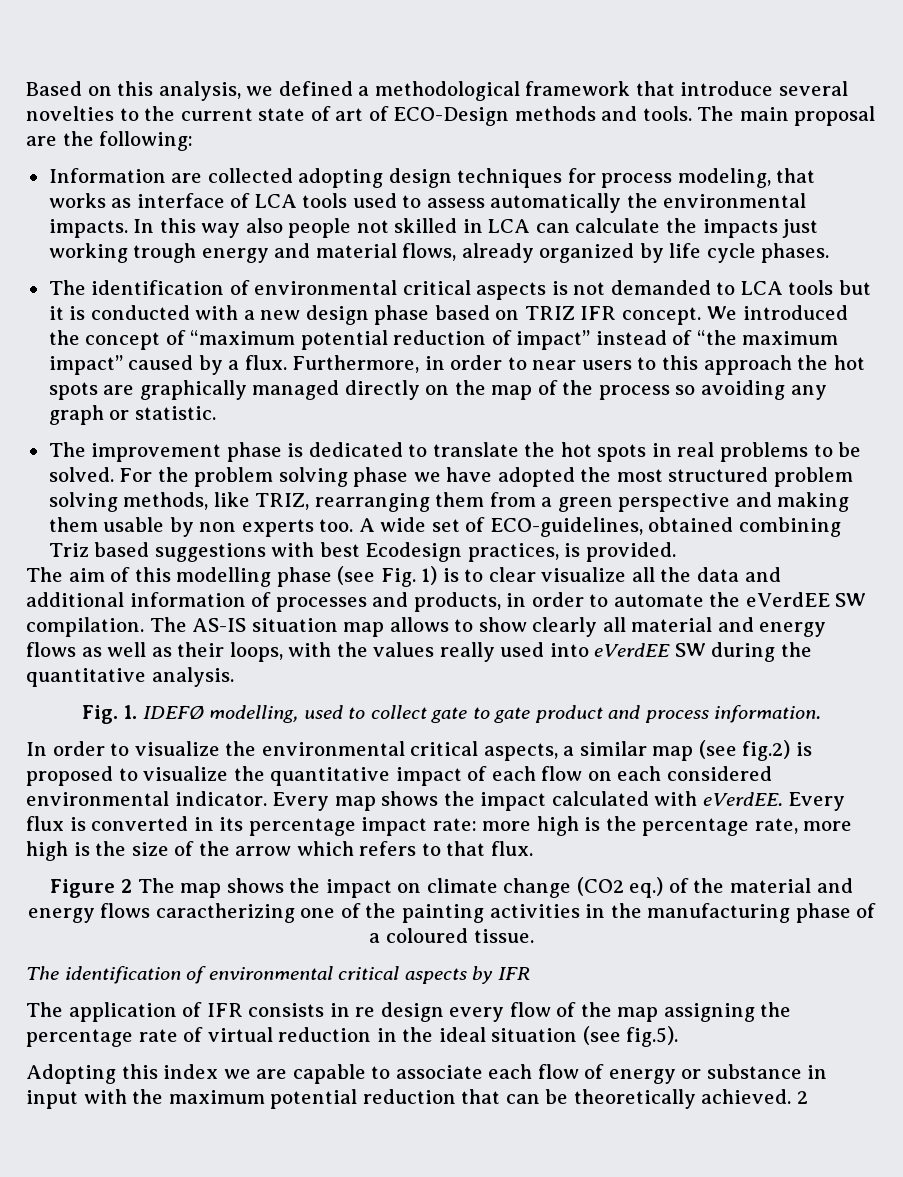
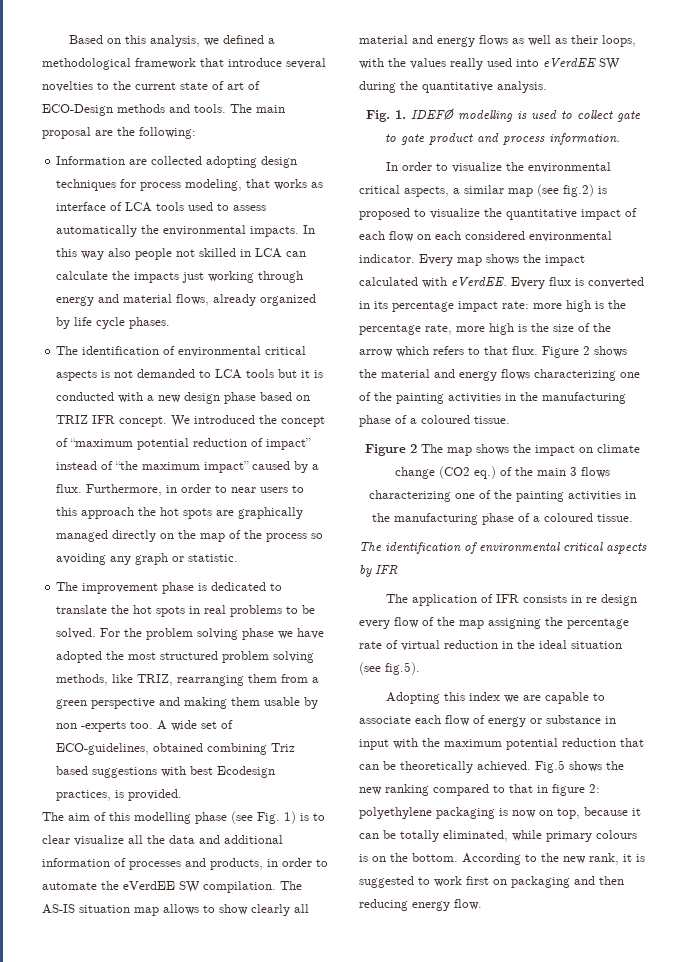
[133,243,197,263] trough -> [258,271,304,283] through
[241,519,314,537] experts -> [81,721,127,732] -experts
[209,705,299,723] modelling, -> [457,110,527,122] modelling is
(533, 848) none -> [542,346,627,358] [359,369,640,381] [359,392,626,404] [359,415,510,427] Figure 2 shows the material and energy flows characterizing one of the painting activities in the manufacturing phase of a coloured tissue.
[729,878,853,893] [27,903,295,923] material and energy flows caractherizing -> [537,467,610,478] [369,490,451,502] main 3 flows characterizing
[796,1091,808,1104] 2 -> [535,760,624,773] [359,784,600,796] [359,807,641,819] [359,830,637,842] [359,853,645,865] [359,876,624,888] [359,899,482,911] Fig.5 shows the new ranking compared to that in figure 2: polyethylene packaging is now on top, because it can be totally eliminated, while primary colours is on the bottom. According to the new rank, it is suggested to work first on packaging and then reducing energy flow.

